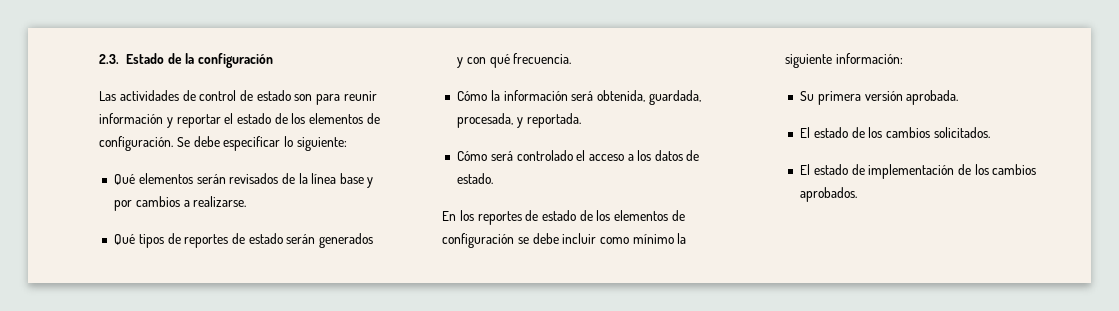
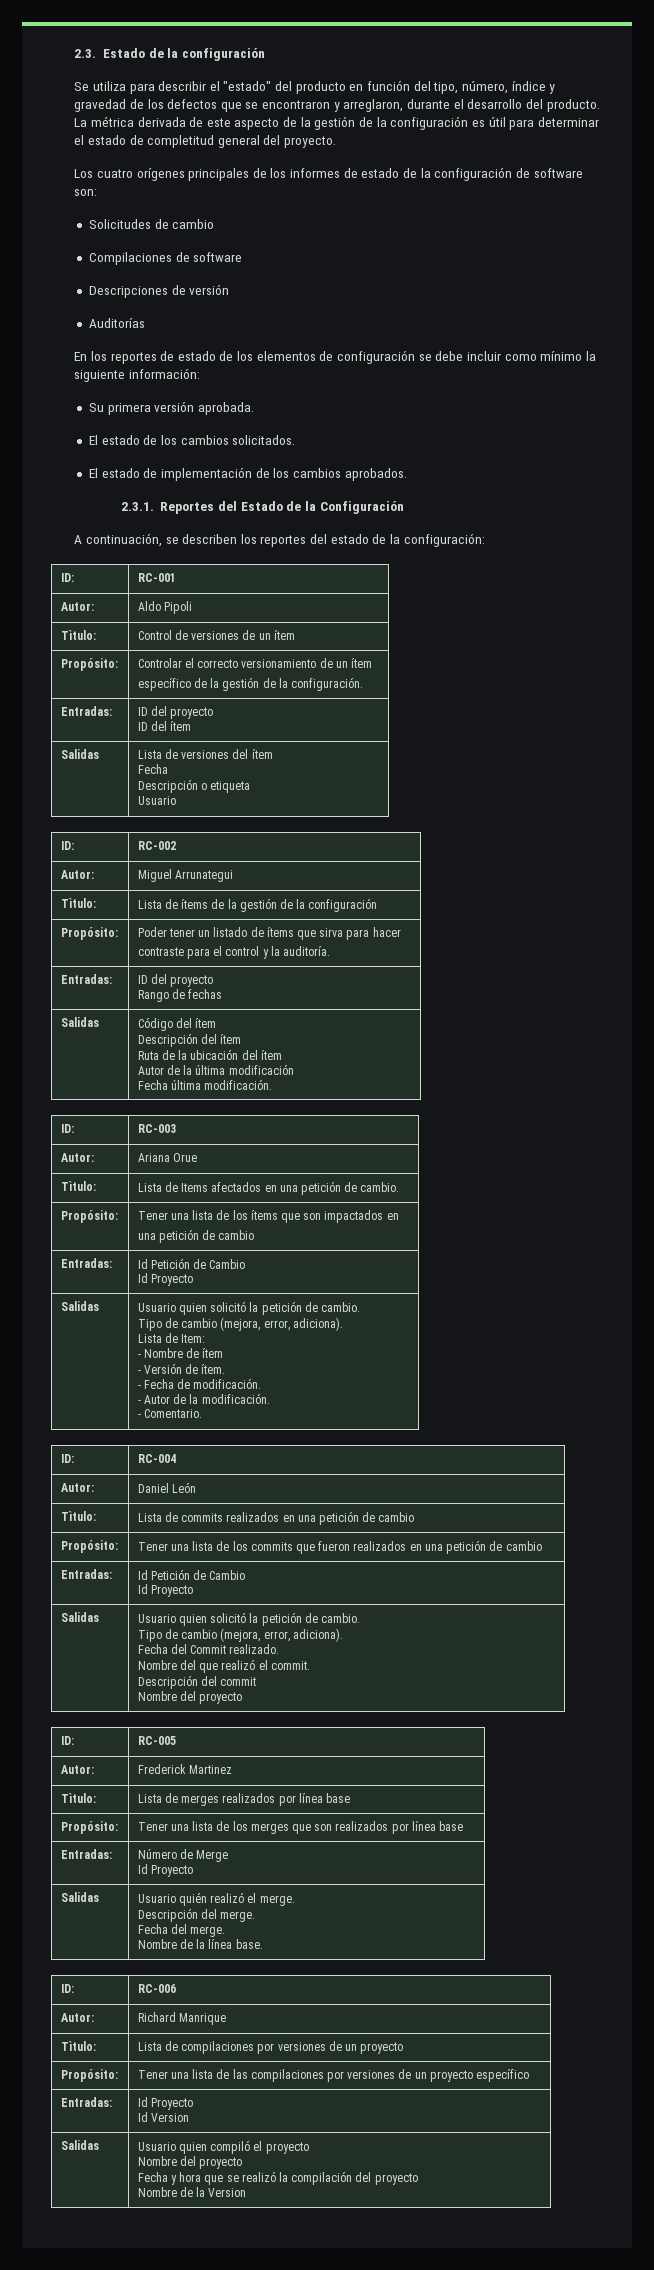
[99,90,377,105] [99,113,380,128] [99,136,347,151] [114,173,374,188] [114,196,247,211] [114,233,373,248] [457,53,572,68] [457,90,701,105] [457,113,581,128] [457,150,700,161] [457,173,494,184] Las actividades de control de estado son para reunir información y reportar el estado de los elementos de configuración. Se debe especificar lo siguiente: // Qué elementos serán revisados de la línea base y por cambios a realizarse. // Qué tipos de reportes de estado serán generados y con qué frecuencia. // Cómo la información será obtenida, guardada, procesada, y reportada. // Cómo será controlado el acceso a los datos de estado. -> [74,80,556,94] [74,99,600,112] [74,116,599,130] [74,135,337,148] [74,167,583,181] [74,189,98,196] [89,219,215,229] [89,252,243,265] [89,284,230,298] [89,318,146,328] Se utiliza para describir el "estado" del producto en función del tipo, número, índice y gravedad de los defectos que se encontraron y arreglaron, durante el desarrollo del producto. La métrica derivada de este aspecto de la gestión de la configuración es útil para determinar el estado de completitud general del proyecto. // Los cuatro orígenes principales de los informes de estado de la configuración de software son: // Solicitudes de cambio // Compilaciones de software // Descripciones de versión // Auditorías
(858, 194) none -> [120,501,404,514] [74,533,485,547] [60,573,74,582] [137,573,176,582] [60,602,94,611] [137,601,192,614] [60,630,96,640] [137,630,295,640] [60,658,118,671] [137,658,372,668] [137,677,363,691] [60,706,112,716] [137,706,214,719] [137,721,192,731] [60,749,99,759] [137,749,273,759] [137,764,168,774] [137,779,251,793] [137,796,176,805] [60,841,74,850] [137,841,176,850] [60,870,94,879] [137,869,233,882] [60,898,96,908] [137,898,378,912] [60,927,118,940] [137,927,401,940] [137,946,330,959] [60,974,112,984] [137,974,214,987] [137,989,223,1002] [60,1017,99,1027] [137,1017,217,1031] [137,1033,242,1047] [137,1049,282,1060] [137,1064,294,1075] [137,1079,273,1090] [60,1124,74,1133] [137,1124,176,1133] [60,1153,94,1162] [137,1153,197,1162] [60,1181,96,1191] [137,1181,400,1195] [60,1210,118,1223] [137,1210,399,1223] [137,1229,255,1243] [60,1258,112,1268] [137,1258,246,1269] [137,1273,193,1286] [60,1301,99,1311] [137,1301,360,1315] [137,1317,343,1331] [137,1333,206,1343] [137,1348,224,1358] [137,1363,226,1374] [137,1378,262,1389] [137,1393,270,1404] [137,1409,202,1418] [60,1454,74,1463] [137,1454,176,1463] [60,1483,94,1492] [137,1482,196,1493] [60,1511,96,1521] [137,1511,415,1525] [60,1540,118,1553] [137,1540,542,1554] [60,1569,112,1579] [137,1569,246,1580] [137,1584,193,1597] [60,1612,99,1622] [137,1612,360,1626] [137,1628,343,1642] [137,1644,280,1654] [137,1659,310,1673] [137,1675,257,1689] [137,1691,243,1704] [60,1736,74,1745] [137,1736,176,1745] [60,1765,94,1774] [137,1764,232,1774] [60,1793,96,1803] [137,1793,350,1806] [60,1821,118,1834] [137,1821,464,1834] [60,1849,112,1859] [137,1849,229,1862] [137,1864,193,1877] [60,1892,99,1902] [137,1892,295,1906] [137,1908,256,1922] [137,1924,226,1937] [137,1939,263,1949] [60,1984,74,1993] [137,1984,176,1993] [60,2013,94,2022] [137,2012,226,2025] [60,2041,96,2051] [137,2041,404,2054] [60,2069,118,2082] [137,2069,530,2082] [60,2097,112,2107] [137,2097,193,2110] [137,2112,189,2122] [60,2140,99,2150] [137,2140,309,2154] [137,2156,243,2169] [137,2171,418,2185] [137,2187,247,2197] // 2.3.1. Reportes del Estado de la Configuración // A continuación, se describen los reportes del estado de la configuración: // ID: | RC-001 // Autor: | Aldo Pipoli // Tìtulo: | Control de versiones de un ítem // Propósito: | Controlar el correcto versionamiento de un ítem // específico de la gestión de la configuración. // Entradas: | ID del proyecto // ID del ítem // Salidas | Lista de versiones del ítem // Fecha // Descripción o etiqueta // Usuario // ID: | RC-002 // Autor: | Miguel Arrunategui // Tìtulo: | Lista de ítems de la gestión de la configuración // Propósito: | Poder tener un listado de ítems que sirva para hacer // contraste para el control y la auditoría. // Entradas: | ID del proyecto // Rango de fechas // Salidas | Código del ítem // Descripción del ítem // Ruta de la ubicación del ítem // Autor de la última modificación // Fecha última modificación. // ID: | RC-003 // Autor: | Ariana Orue // Tìtulo: | Lista de Items afectados en una petición de cambio. // Propósito: | Tener una lista de los ítems que son impactados en // una petición de cambio // Entradas: | Id Petición de Cambio // Id Proyecto // Salidas | Usuario quien solicitó la petición de cambio. // Tipo de cambio (mejora, error, adiciona). // Lista de Item: // - Nombre de ítem // - Versión de ítem. // - Fecha de modificación. // - Autor de la modificación. // - Comentario. // ID: | RC-004 // Autor: | Daniel León // Tìtulo: | Lista de commits realizados en una petición de cambio // Propósito: | Tener una lista de los commits que fueron realizados en una petición de cambio // Entradas: | Id Petición de Cambio // Id Proyecto // Salidas | Usuario quien solicitó la petición de cambio. // Tipo de cambio (mejora, error, adiciona). // Fecha del Commit realizado. // Nombre del que realizó el commit. // Descripción del commit // Nombre del proyecto // ID: | RC-005 // Autor: | Frederick Martinez // Tìtulo: | Lista de merges realizados por línea base // Propósito: | Tener una lista de los merges que son realizados por línea base // Entradas: | Número de Merge // Id Proyecto // Salidas | Usuario quién realizó el merge. // Descripción del merge. // Fecha del merge. // Nombre de la línea base. // ID: | RC-006 // Autor: | Richard Manrique // Tìtulo: | Lista de compilaciones por versiones de un proyecto // Propósito: | Tener una lista de las compilaciones por versiones de un proyecto específico // Entradas: | Id Proyecto // Id Version // Salidas | Usuario quien compiló el proyecto // Nombre del proyecto // Fecha y hora que se realizó la compilación del proyecto // Nombre de la Version

